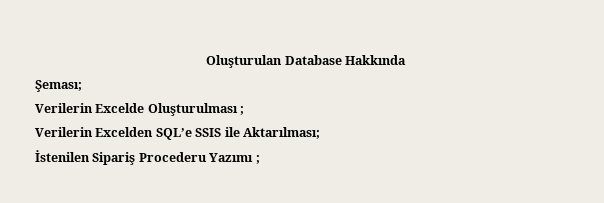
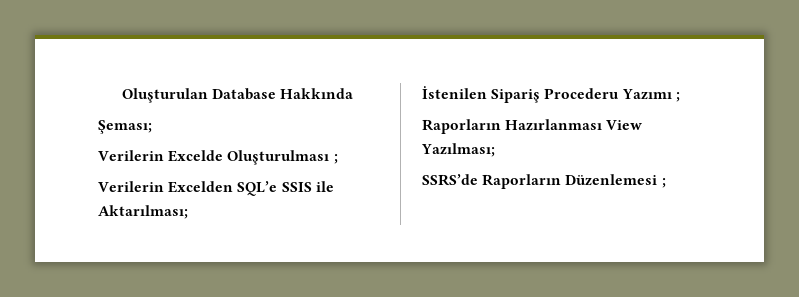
(260, 159) none -> [422,119,643,134] [421,143,495,157] [422,174,666,189] // Raporların Hazırlanması View Yazılması; // SSRS’de Raporların Düzenlemesi ;

